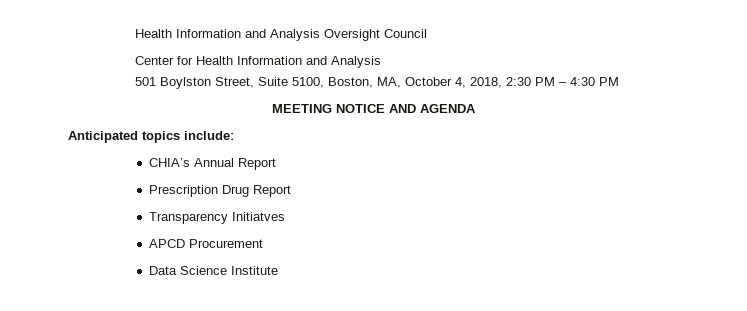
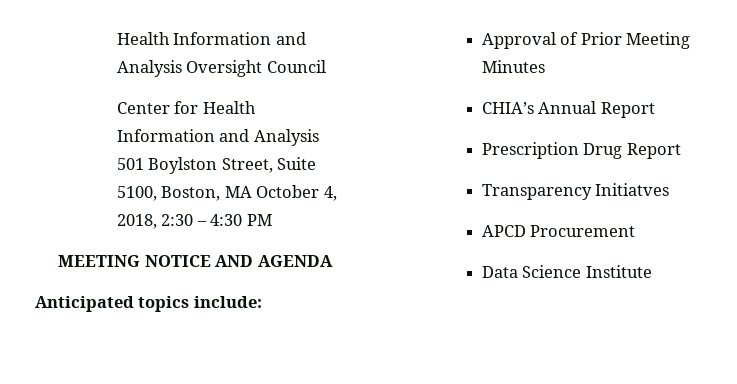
[376,77,401,88] MA, -> [224,186,252,198] MA
[534,77,555,86] PM -> (194, 220) none
(234, 135) none -> [481,32,691,49] [481,60,545,73] // Approval of Prior Meeting Minutes

